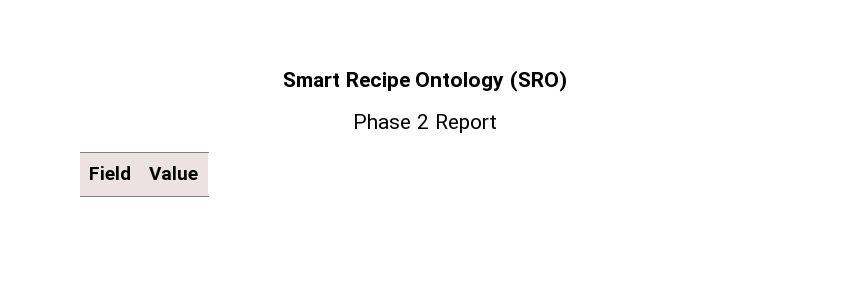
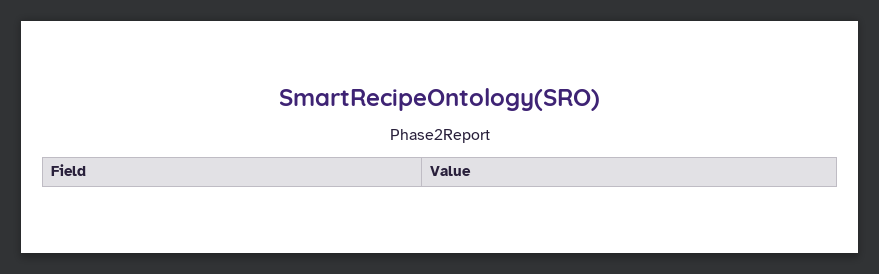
[282,70,568,92] [353,114,497,133] Smart Recipe Ontology (SRO) // Phase 2 Report -> [279,88,600,111] [389,129,490,143] SmartRecipeOntology(SRO) // Phase2Report

